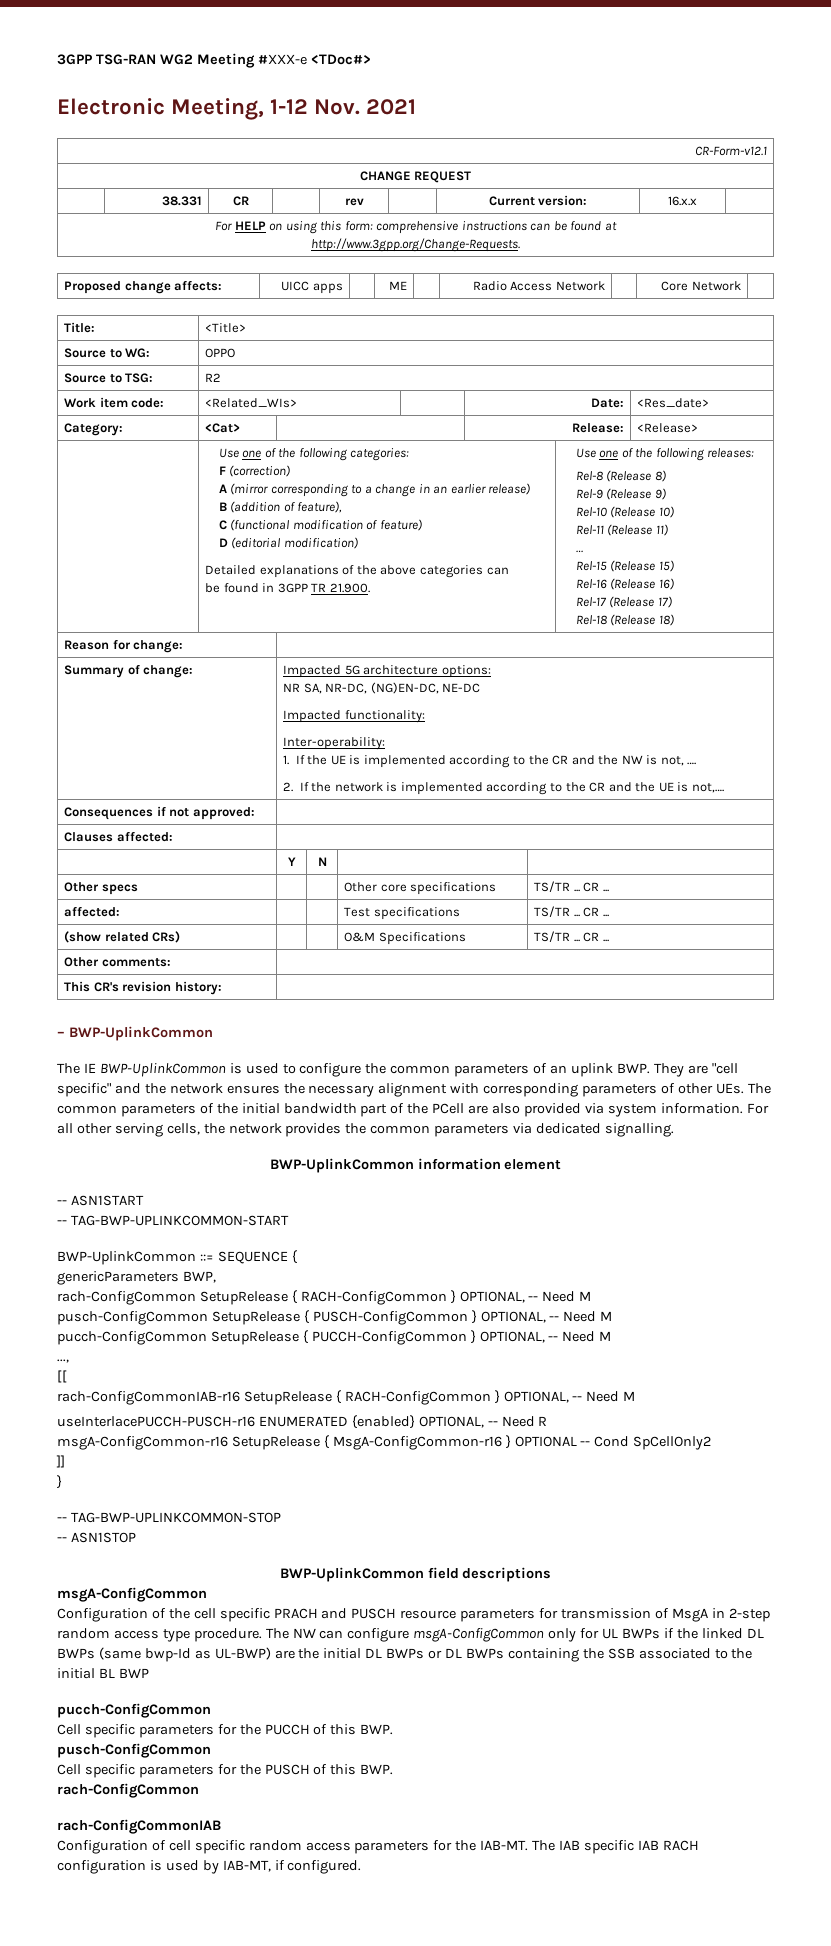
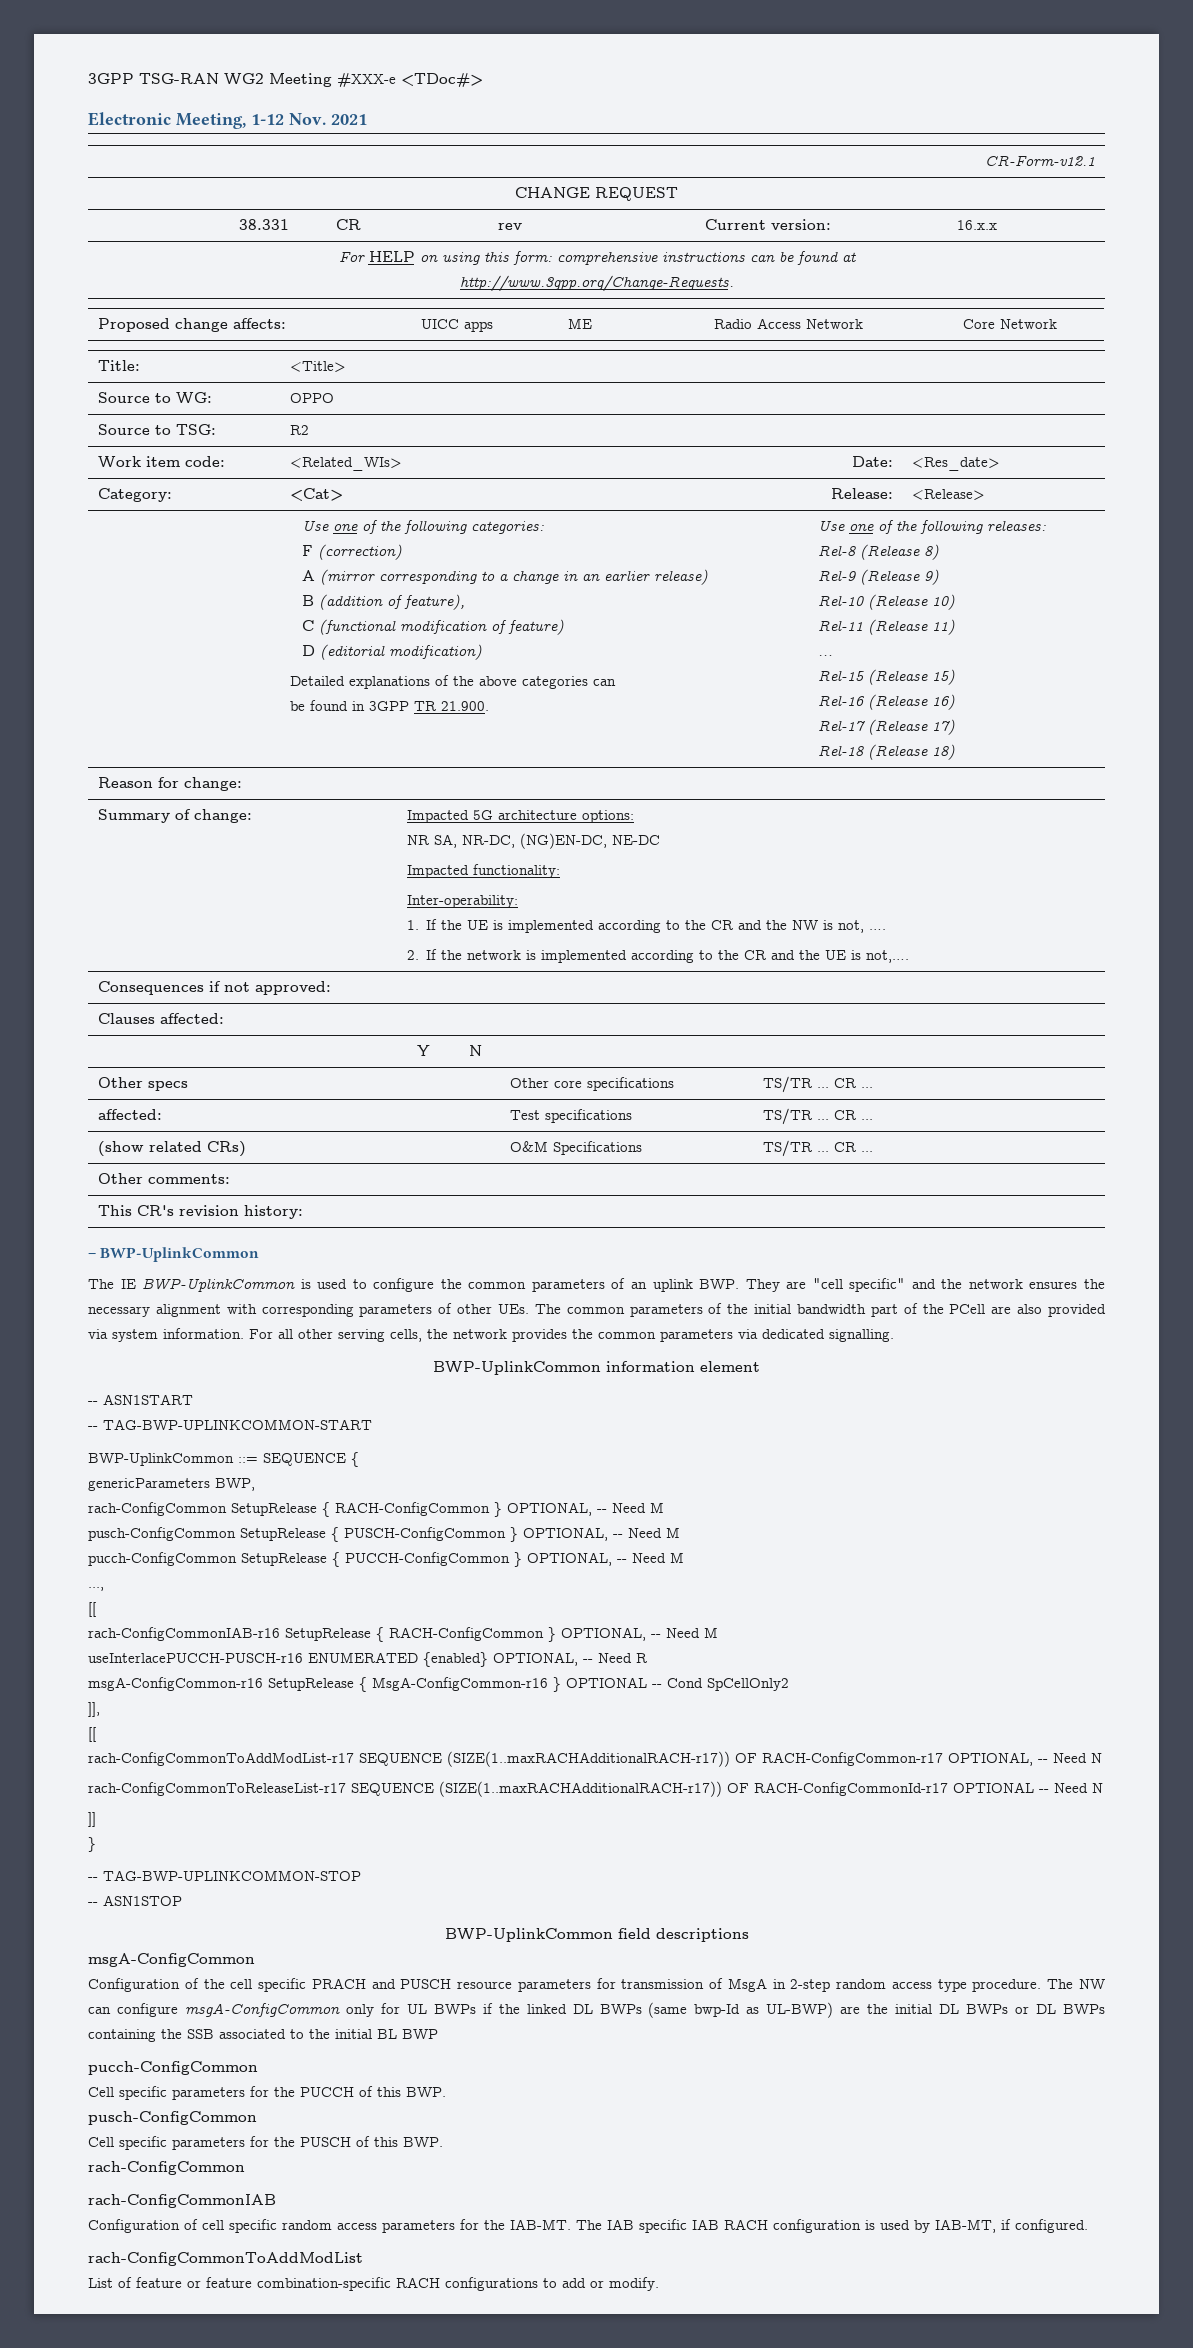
(712, 1443) none -> [88,1702,100,1717] [88,1727,96,1742] [88,1751,1102,1767] [88,1781,1103,1797] // ]], // [[ // rach-ConfigCommonToAddModList-r17 SEQUENCE (SIZE(1..maxRACHAdditionalRACH-r17)) OF RACH-ConfigCommon-r17 OPTIONAL, -- Need N // rach-ConfigCommonToReleaseList-r17 SEQUENCE (SIZE(1..maxRACHAdditionalRACH-r17)) OF RACH-ConfigCommonId-r17 OPTIONAL -- Need N
(362, 1867) none -> [88,2252,363,2266] [88,2277,659,2291] // rach-ConfigCommonToAddModList // List of feature or feature combination-specific RACH configurations to add or modify.

